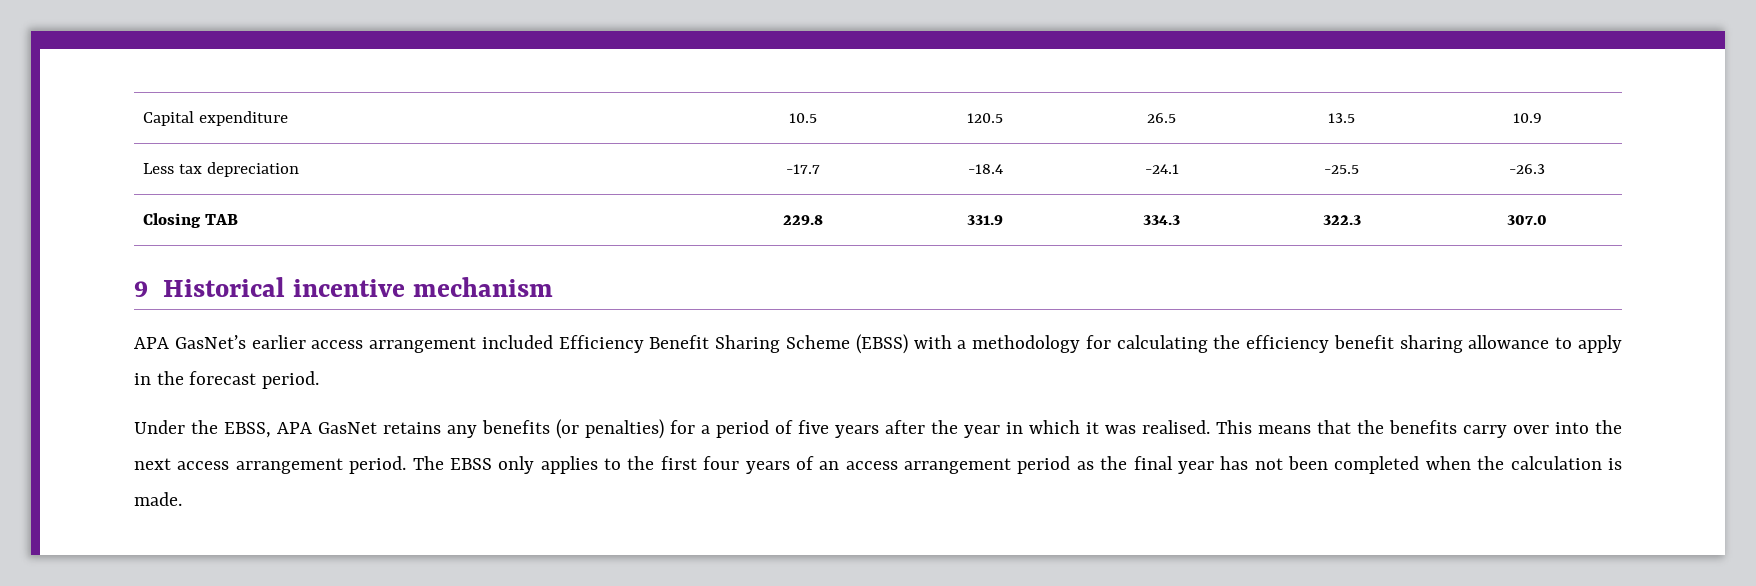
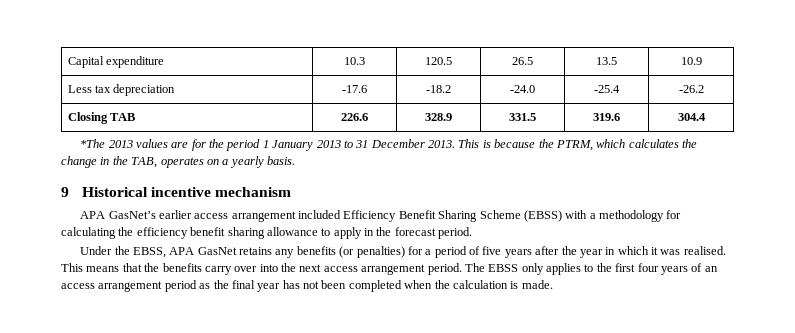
[789,113,817,123] 10.5 -> [344,57,365,65] 10.3
[786,164,820,174] [967,164,1003,174] [1144,164,1179,174] [1324,165,1359,174] [1509,164,1545,174] [142,213,238,228] [783,215,823,225] [967,215,1003,225] [1143,215,1180,225] [1322,215,1361,225] [1507,215,1547,225] -17.7 | -18.4 | -24.1 | -25.5 | -26.3 // Closing TAB | 229.8 | 331.9 | 334.3 | 322.3 | 307.0 -> [342,85,367,93] [426,85,451,93] [510,85,535,93] [594,85,620,93] [678,85,704,93] [67,112,135,124] [341,113,368,121] [425,113,452,121] [509,113,536,121] [593,113,620,121] [677,113,706,121] [80,139,698,151] [61,156,295,168] -17.6 | -18.2 | -24.0 | -25.4 | -26.2 // Closing TAB | 226.6 | 328.9 | 331.5 | 319.6 | 304.4 // *The 2013 values are for the period 1 January 2013 to 31 December 2013. This is because the PTRM, which calculates the change in the TAB, operates on a yearly basis.

